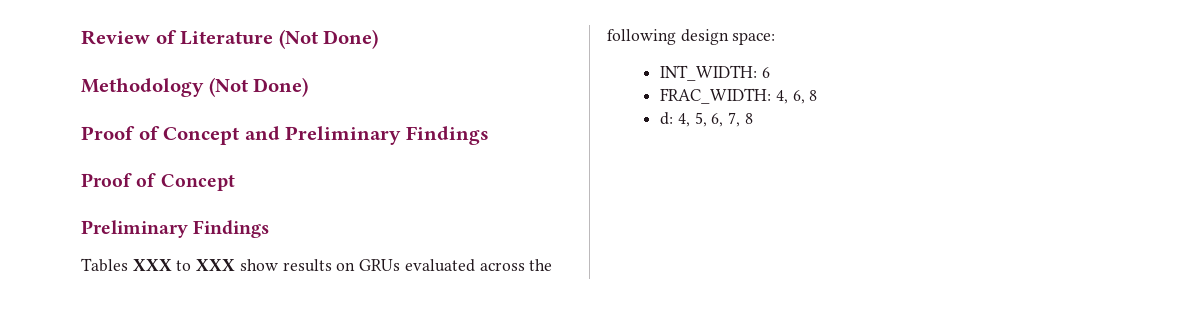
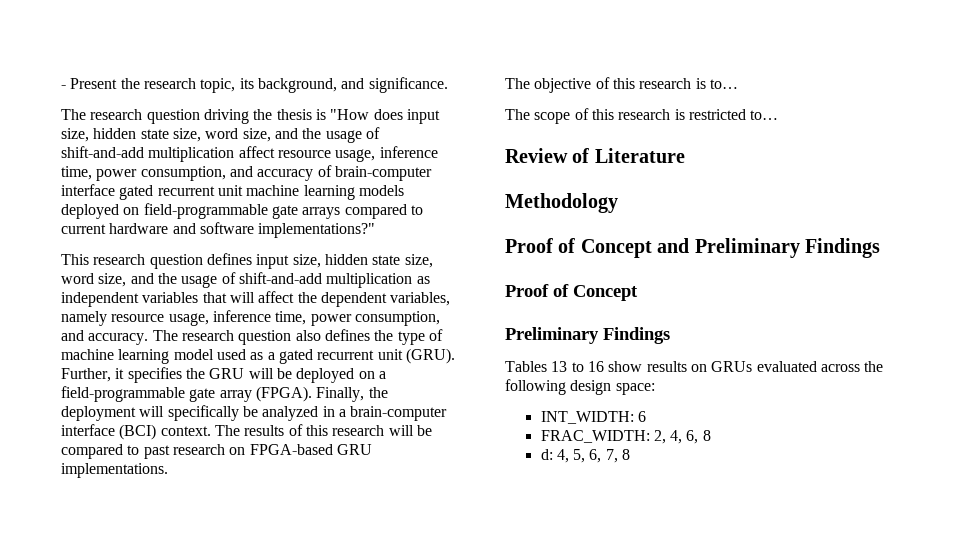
(81, 37) none -> [61,77,448,93] [61,109,440,124] [61,127,380,143] [61,146,438,162] [61,165,432,181] [61,184,404,200] [61,203,423,219] [61,222,376,238] [61,253,433,269] [61,272,430,288] [61,291,451,307] [61,310,440,326] [61,329,443,345] [61,348,455,364] [61,367,386,383] [61,386,388,402] [61,405,448,421] [61,424,432,440] [61,444,372,459] [61,463,168,478] [505,77,738,93] [505,108,779,124] - Present the research topic, its background, and significance. // The research question driving the thesis is "How does input size, hidden state size, word size, and the usage of shift-and-add multiplication affect resource usage, inference time, power consumption, and accuracy of brain-computer interface gated recurrent unit machine learning models deployed on field-programmable gate arrays compared to current hardware and software implementations?" // This research question defines input size, hidden state size, word size, and the usage of shift-and-add multiplication as independent variables that will affect the dependent variables, namely resource usage, inference time, power consumption, and accuracy. The research question also defines the type of machine learning model used as a gated recurrent unit (GRU). Further, it specifies the GRU will be deployed on a field-programmable gate array (FPGA). Finally, the deployment will specifically be analyzed in a brain-computer interface (BCI) context. The results of this research will be compared to past research on FPGA-based GRU implementations. // The objective of this research is to… // The scope of this research is restricted to… //
[278,29,379,49] (Not Done) -> (685, 155) none
[208,77,309,97] (Not Done) -> (618, 203) none
[132,259,236,271] XXX to XXX -> [551,361,604,372] 13 to 16
(772, 96) none -> [653,430,666,444] 2,

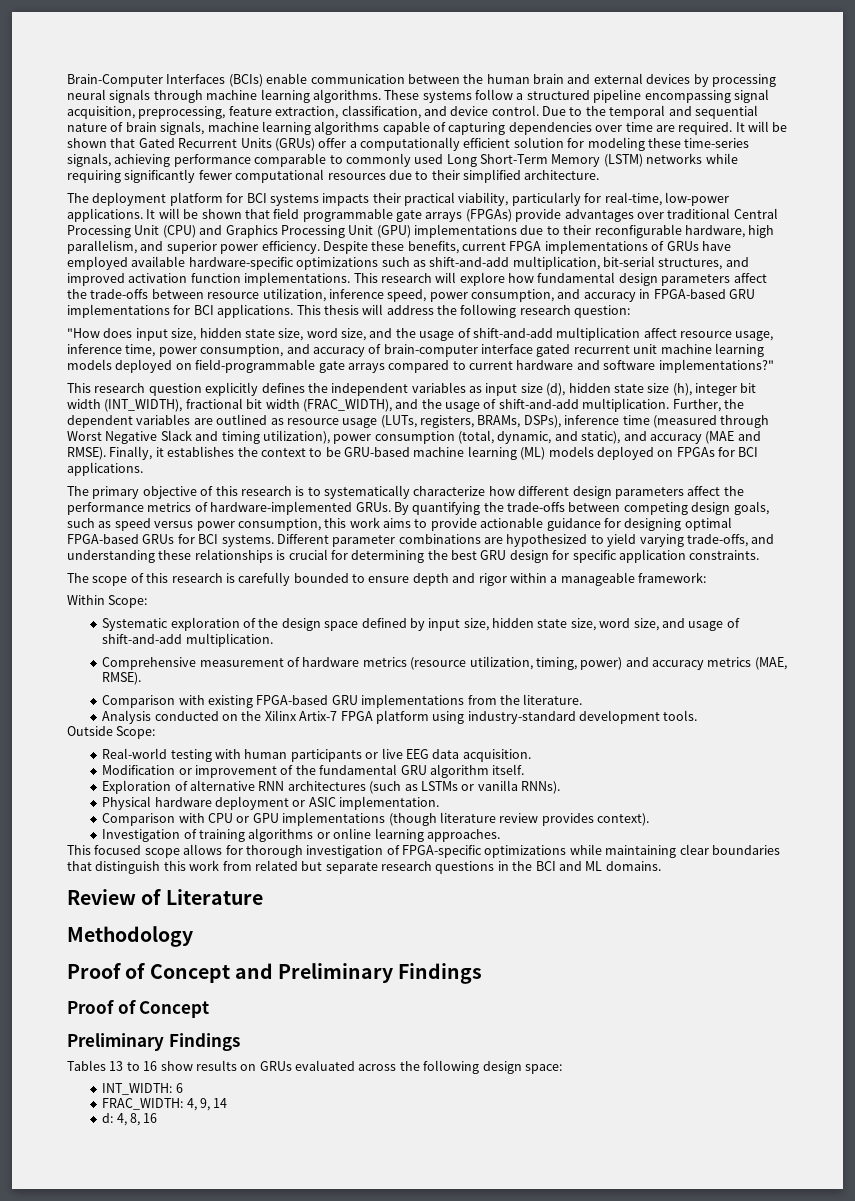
[61,77,448,93] [61,109,326,124] - Present the research topic, its background, and significance. // The research question driving the thesis is -> [67,73,776,87] [67,89,769,103] [67,105,758,119] [67,121,788,135] [67,137,750,151] [67,153,738,167] [67,169,600,183] [67,192,729,206] [67,208,778,222] [67,224,775,238] [67,240,731,254] [67,256,749,270] [67,272,767,286] [67,288,755,302] [67,304,631,318] Brain-Computer Interfaces (BCIs) enable communication between the human brain and external devices by processing neural signals through machine learning algorithms. These systems follow a structured pipeline encompassing signal acquisition, preprocessing, feature extraction, classification, and device control. Due to the temporal and sequential nature of brain signals, machine learning algorithms capable of capturing dependencies over time are required. It will be shown that Gated Recurrent Units (GRUs) offer a computationally efficient solution for modeling these time-series signals, achieving performance comparable to commonly used Long Short-Term Memory (LSTM) networks while requiring significantly fewer computational resources due to their simplified architecture. // The deployment platform for BCI systems impacts their practical viability, particularly for real-time, low-power applications. It will be shown that field programmable gate arrays (FPGAs) provide advantages over traditional Central Processing Unit (CPU) and Graphics Processing Unit (GPU) implementations due to their reconfigurable hardware, high parallelism, and superior power efficiency. Despite these benefits, current FPGA implementations of GRUs have employed available hardware-specific optimizations such as shift-and-add multiplication, bit-serial structures, and improved activation function implementations. This research will explore how fundamental design parameters affect the trade-offs between resource utilization, inference speed, power consumption, and accuracy in FPGA-based GRU implementations for BCI applications. This thesis will address the following research question: //
[206,253,433,269] [61,272,430,288] [61,291,451,307] [61,310,440,326] [61,329,443,345] [61,348,455,364] [61,367,386,383] [61,386,388,402] [61,405,448,421] [61,424,432,440] [61,444,372,459] [61,463,168,478] [505,77,738,93] [505,108,779,124] defines input size, hidden state size, word size, and the usage of shift-and-add multiplication as independent variables that will affect the dependent variables, namely resource usage, inference time, power consumption, and accuracy. The research question also defines the type of machine learning model used as a gated recurrent unit (GRU). Further, it specifies the GRU will be deployed on a field-programmable gate array (FPGA). Finally, the deployment will specifically be analyzed in a brain-computer interface (BCI) context. The results of this research will be compared to past research on FPGA-based GRU implementations. // The objective of this research is to… // The scope of this research is restricted to… -> [205,382,757,396] [67,398,744,412] [67,414,770,428] [67,430,761,444] [67,446,759,460] [67,462,143,476] [67,485,744,499] [67,501,769,515] [67,517,732,531] [67,533,775,547] [67,549,760,563] [67,572,706,586] [67,595,148,608] [102,617,740,631] [102,633,273,647] [102,656,787,670] [102,672,142,685] [102,694,583,708] [102,710,698,724] [67,726,156,739] [102,748,531,762] [102,764,525,778] [102,780,561,794] [102,796,440,810] [102,812,650,826] [102,828,500,842] [67,844,780,858] [67,860,661,874] explicitly defines the independent variables as input size (d), hidden state size (h), integer bit width (INT_WIDTH), fractional bit width (FRAC_WIDTH), and the usage of shift-and-add multiplication. Further, the dependent variables are outlined as resource usage (LUTs, registers, BRAMs, DSPs), inference time (measured through Worst Negative Slack and timing utilization), power consumption (total, dynamic, and static), and accuracy (MAE and RMSE). Finally, it establishes the context to be GRU-based machine learning (ML) models deployed on FPGAs for BCI applications. // The primary objective of this research is to systematically characterize how different design parameters affect the performance metrics of hardware-implemented GRUs. By quantifying the trade-offs between competing design goals, such as speed versus power consumption, this work aims to provide actionable guidance for designing optimal FPGA-based GRUs for BCI systems. Different parameter combinations are hypothesized to yield varying trade-offs, and understanding these relationships is crucial for determining the best GRU design for specific application constraints. // The scope of this research is carefully bounded to ensure depth and rigor within a manageable framework: // Within Scope: // Systematic exploration of the design space defined by input size, hidden state size, word size, and usage of shift-and-add multiplication. // Comprehensive measurement of hardware metrics (resource utilization, timing, power) and accuracy metrics (MAE, RMSE). // Comparison with existing FPGA-based GRU implementations from the literature. // Analysis conducted on the Xilinx Artix-7 FPGA platform using industry-standard development tools. // Outside Scope: // Real-world testing with human participants or live EEG data acquisition. // Modification or improvement of the fundamental GRU algorithm itself. // Exploration of alternative RNN architectures (such as LSTMs or vanilla RNNs). // Physical hardware deployment or ASIC implementation. // Comparison with CPU or GPU implementations (though literature review provides context). // Investigation of training algorithms or online learning approaches. // This focused scope allows for thorough investigation of FPGA-specific optimizations while maintaining clear boundaries that distinguish this work from related but separate research questions in the BCI and ML domains.
[653,430,711,444] [540,449,631,463] 2, 4, 6, 8 // d: 4, 5, 6, 7, 8 -> [186,1098,228,1111] [102,1113,158,1126] 4, 9, 14 // d: 4, 8, 16

